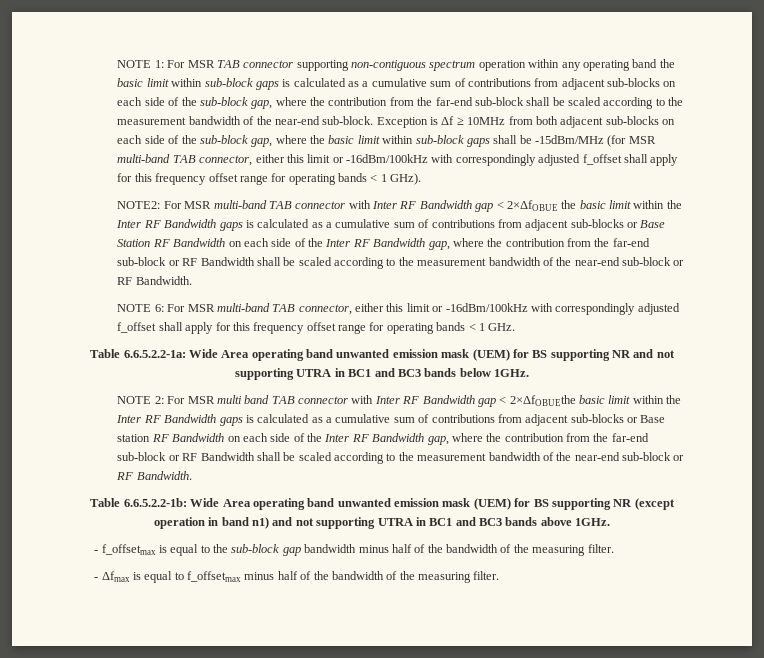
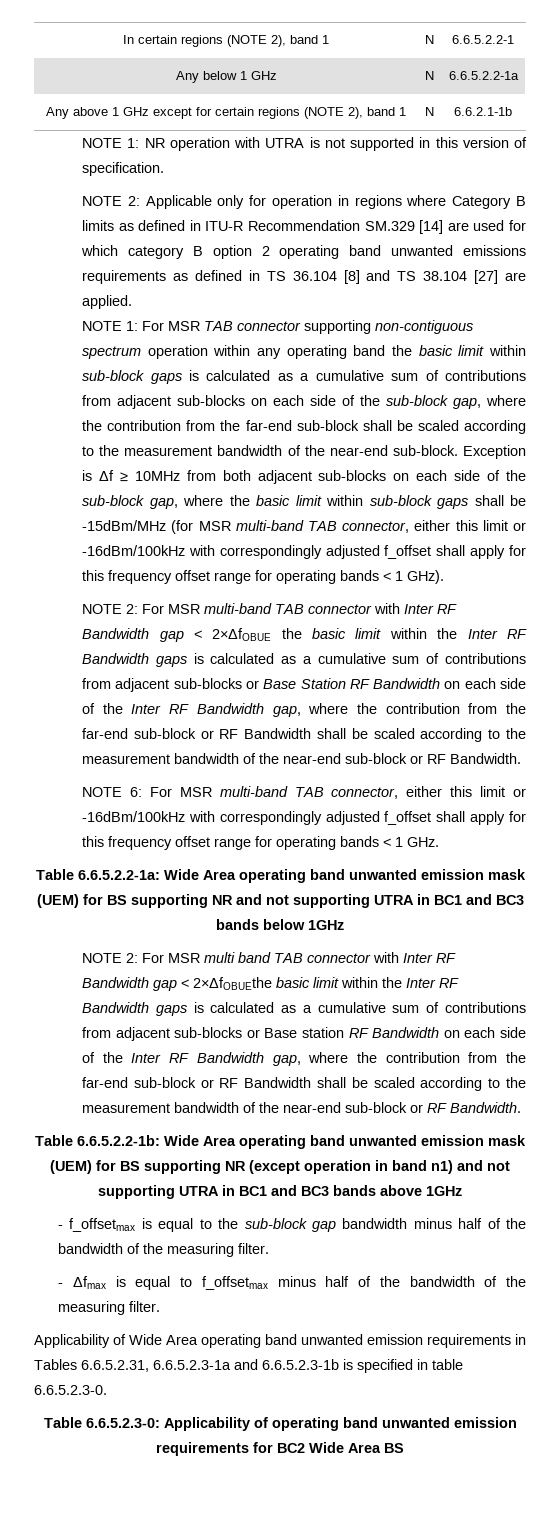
(117, 64) none -> [123,35,329,47] [424,35,434,44] [452,35,514,44] [175,71,277,83] [424,71,434,80] [448,71,519,80] [46,107,406,119] [424,107,434,116] [454,107,512,116] [82,137,527,151] [82,162,165,176] [82,195,526,209] [82,220,526,234] [81,245,526,259] [82,270,526,284] [82,295,133,309] In certain regions (NOTE 2), band 1 | N | 6.6.5.2.2-1 // Any below 1 GHz | N | 6.6.5.2.2-1a // Any above 1 GHz except for certain regions (NOTE 2), band 1 | N | 6.6.2.1-1b // NOTE 1: NR operation with UTRA is not supported in this version of specification. // NOTE 2: Applicable only for operation in regions where Category B limits as defined in ITU-R Recommendation SM.329 [14] are used for which category B option 2 operating band unwanted emissions requirements as defined in TS 36.104 [8] and TS 38.104 [27] are applied. //
[117,201,161,209] NOTE2: -> [82,604,139,614] NOTE 2:
[494,369,529,377] 1GHz. -> [308,920,344,930] 1GHz
[575,518,611,526] 1GHz. -> [426,1186,462,1196] 1GHz
(500, 575) none -> [34,1334,526,1348] [34,1359,463,1373] [34,1385,107,1395] [43,1417,517,1431] [156,1442,404,1456] // Applicability of Wide Area operating band unwanted emission requirements in Tables 6.6.5.2.31, 6.6.5.2.3-1a and 6.6.5.2.3-1b is specified in table 6.6.5.2.3-0. // Table 6.6.5.2.3-0: Applicability of operating band unwanted emission requirements for BC2 Wide Area BS

